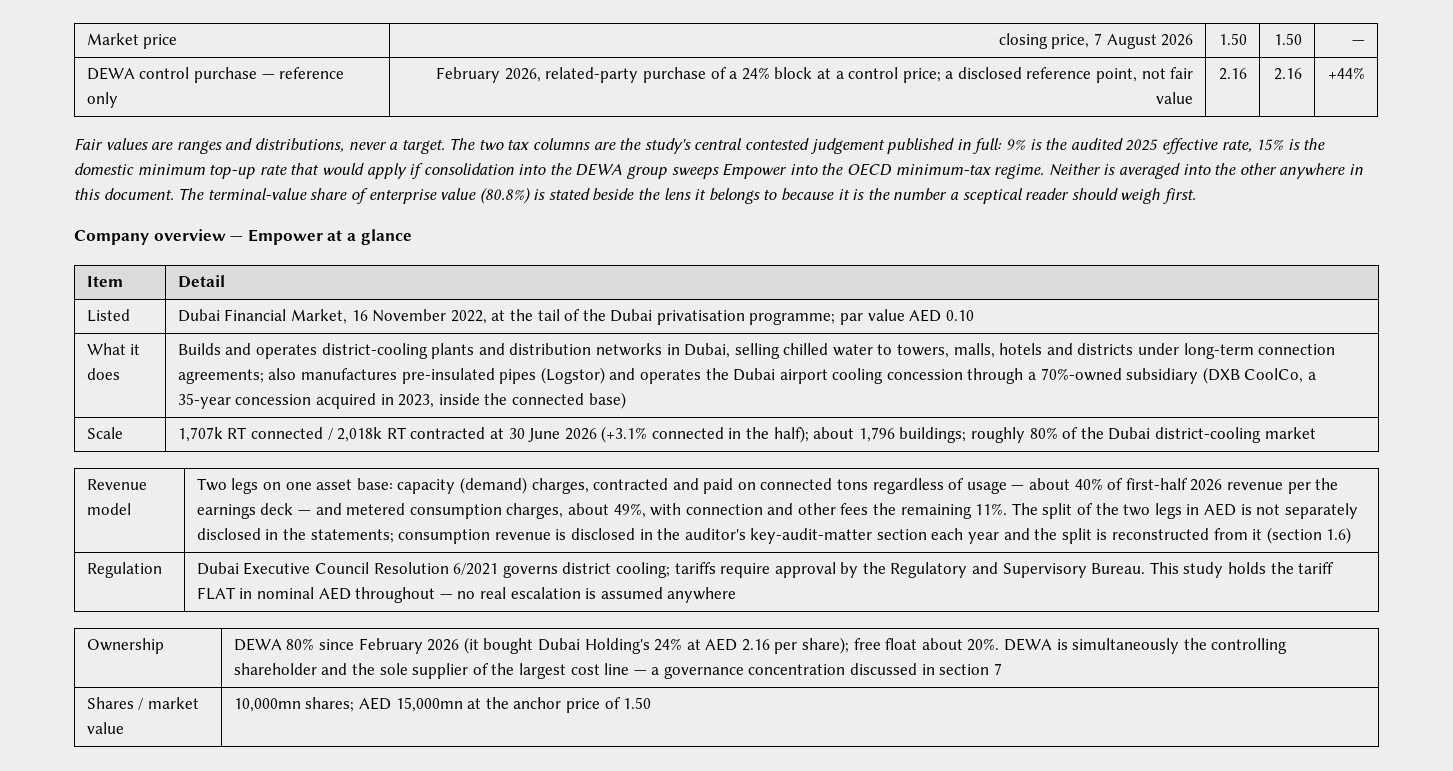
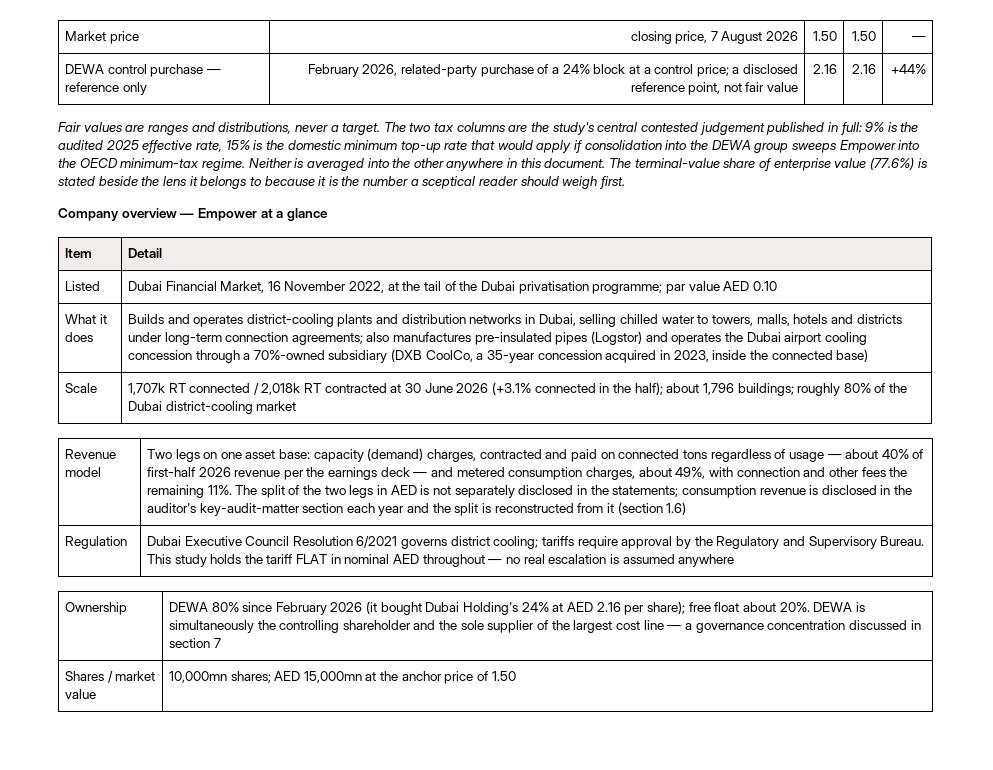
[479,187,531,204] (80.8%) -> [869,157,914,170] (77.6%)

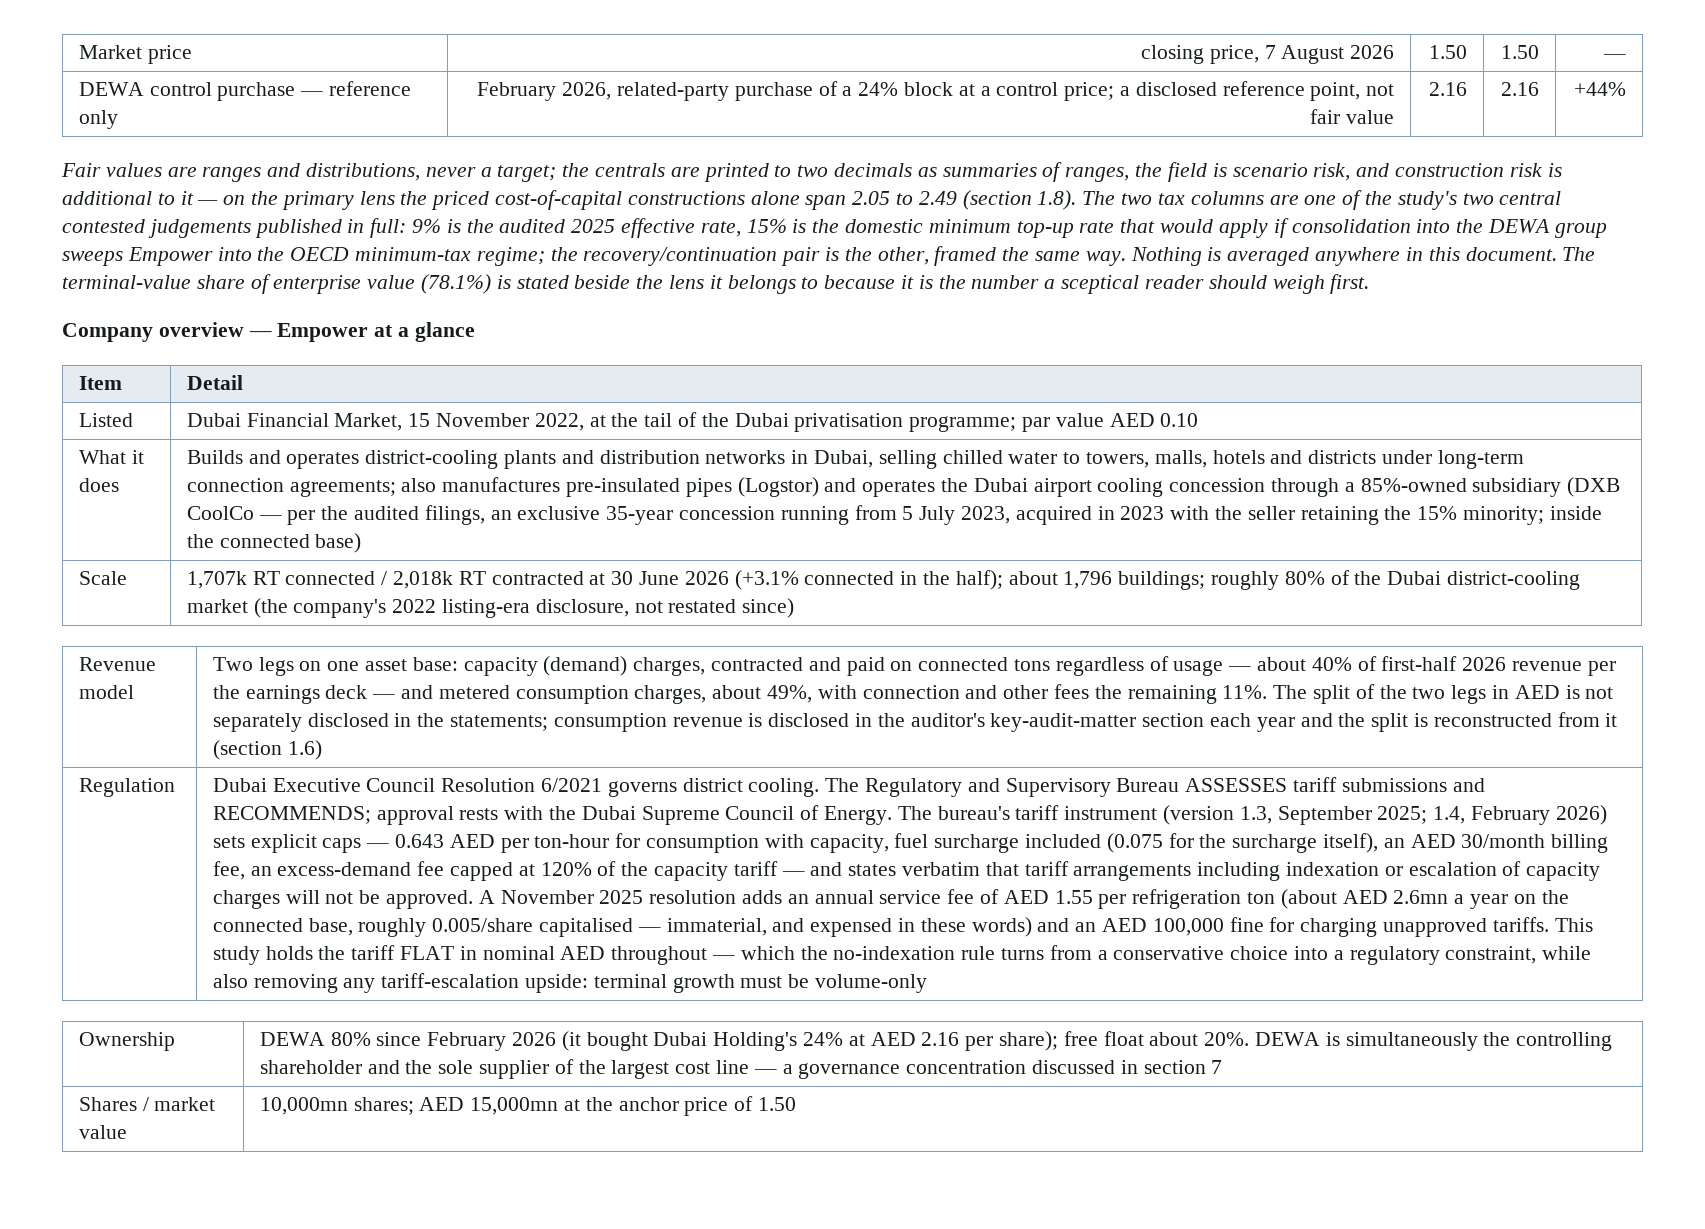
[342,123,381,135] target. -> [497,162,1562,182] [62,190,1077,210] target; the centrals are printed to two decimals as summaries of ranges, the field is scenario risk, and construction risk is additional to it — on the primary lens the priced cost-of-capital constructions alone span 2.05 to 2.49 (section 1.8).
(528, 128) none -> [1304,190,1363,210] one of
(595, 128) none -> [1462,193,1494,205] two
[699,122,765,135] judgement -> [147,219,251,238] judgements
[201,158,444,171] regime. Neither is averaged into the other -> [476,246,1310,266] regime; the recovery/continuation pair is the other, framed the same way. Nothing is averaged
[869,157,914,170] (77.6%) -> [421,274,492,294] (78.1%)
[267,281,281,291] 16 -> [408,413,431,427] 15
[253,350,325,360] 70%-owned -> [1360,478,1467,492] 85%-owned
[425,350,709,363] CoolCo, a 35-year concession acquired in 2023, -> [186,505,1545,525] CoolCo — per the audited filings, an exclusive 35-year concession running from 5 July 2023, acquired in 2023 with the seller retaining the 15% minority;
(297, 406) none -> [253,598,795,618] (the company's 2022 listing-era disclosure, not restated since)
[493,536,925,549] cooling; tariffs require approval by the Regulatory and Supervisory Bureau. -> [748,777,1485,797] [212,805,1607,825] [212,833,1609,853] [212,861,1601,881] [212,889,1569,909] [212,917,1549,937] cooling. The Regulatory and Supervisory Bureau ASSESSES tariff submissions and RECOMMENDS; approval rests with the Dubai Supreme Council of Energy. The bureau's tariff instrument (version 1.3, September 2025; 1.4, February 2026) sets explicit caps — 0.643 AED per ton-hour for consumption with capacity, fuel surcharge included (0.075 for the surcharge itself), an AED 30/month billing fee, an excess-demand fee capped at 120% of the capacity tariff — and states verbatim that tariff arrangements including indexation or escalation of capacity charges will not be approved. A November 2025 resolution adds an annual service fee of AED 1.55 per refrigeration ton (about AED 2.6mn a year on the connected base, roughly 0.005/share capitalised — immaterial, and expensed in these words) and an AED 100,000 fine for charging unapproved tariffs.
[506,554,735,567] no real escalation is assumed anywhere -> [740,945,1592,965] [212,973,927,993] which the no-indexation rule turns from a conservative choice into a regulatory constraint, while also removing any tariff-escalation upside: terminal growth must be volume-only

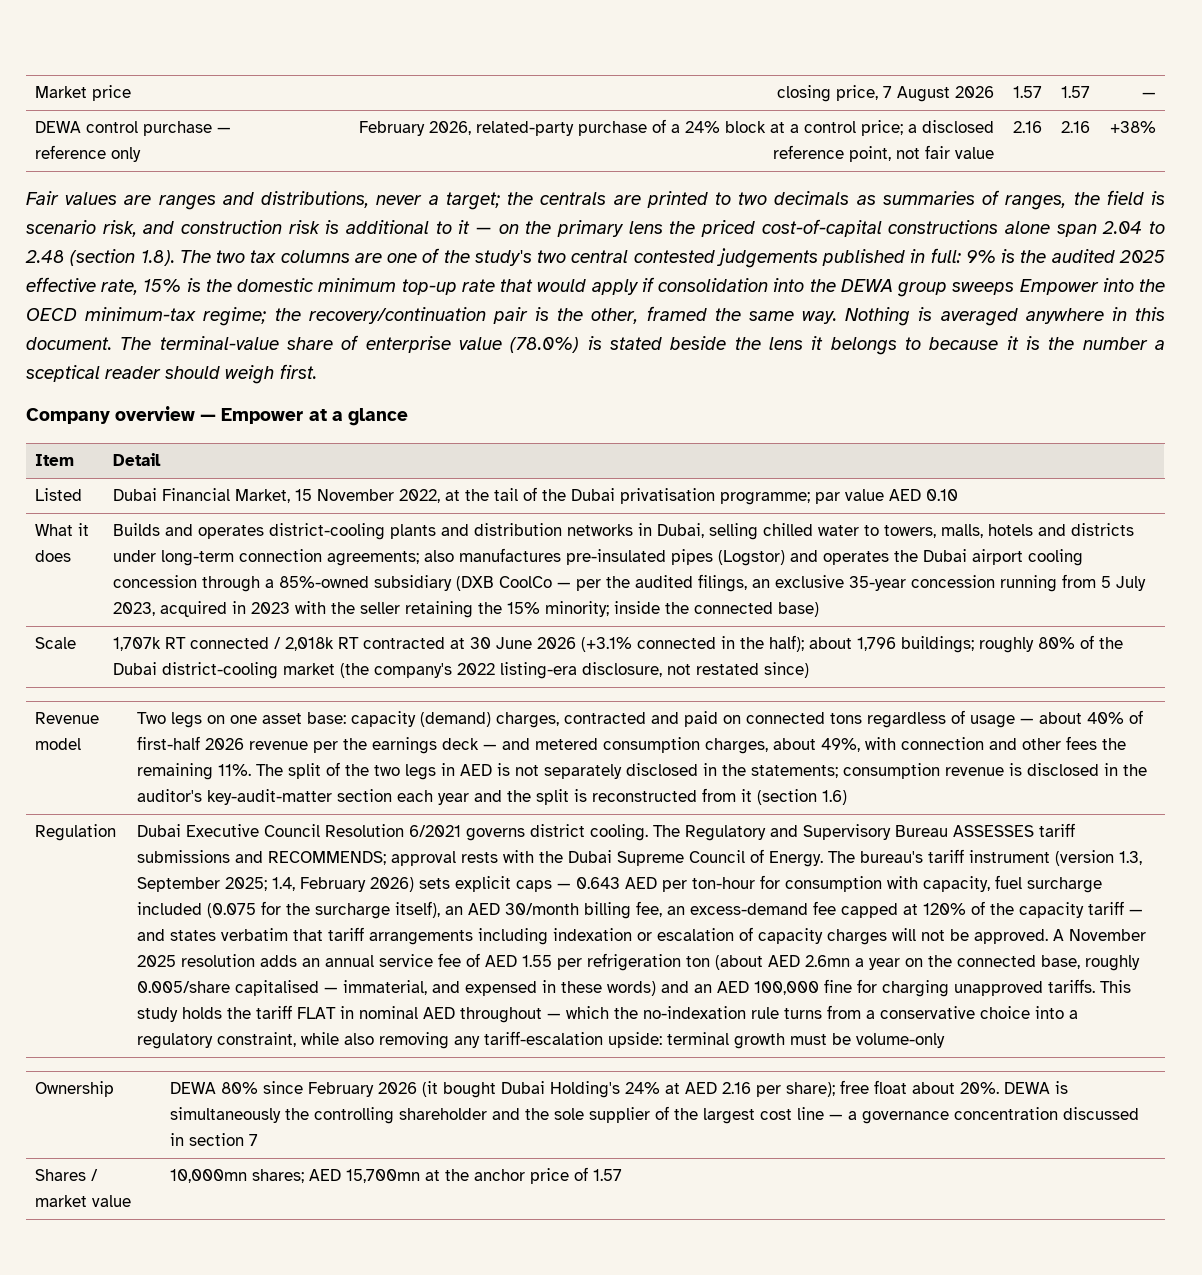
[1429,45,1468,59] [1501,45,1540,59] 1.50 | 1.50 -> [1012,86,1042,98] [1060,86,1090,98] 1.57 | 1.57
[1574,82,1627,96] +44% -> [1109,121,1156,133] +38%
[852,191,957,205] 2.05 to 2.49 -> [1102,221,1165,234] [25,250,65,263] 2.04 to 2.48
[421,274,492,294] (78.1%) -> [510,337,580,353] (78.0%)
[470,1097,559,1115] 15,000mn -> [346,1169,421,1183] 15,700mn
[757,1097,796,1111] 1.50 -> [593,1169,623,1181] 1.57

